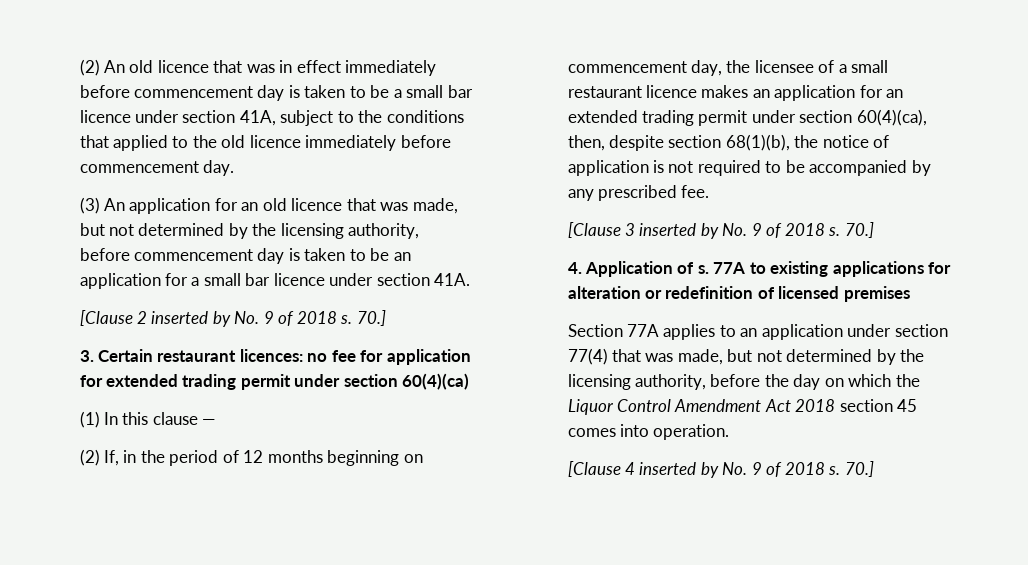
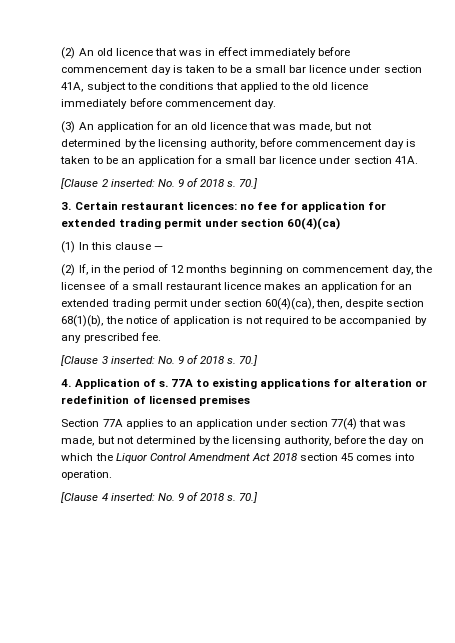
[151,311,231,327] inserted by -> [110,179,155,187] inserted:
[639,223,719,239] inserted by -> [110,356,155,364] inserted:
[639,462,719,478] inserted by -> [110,493,155,501] inserted:

